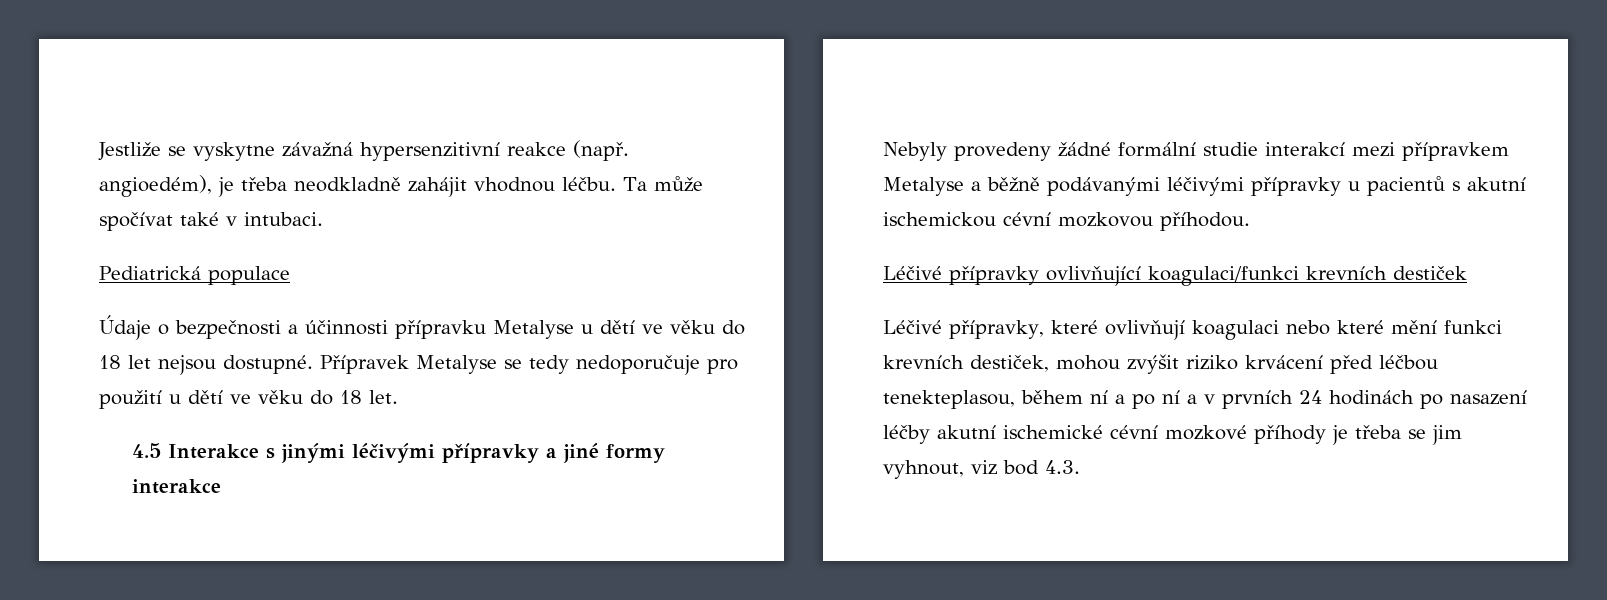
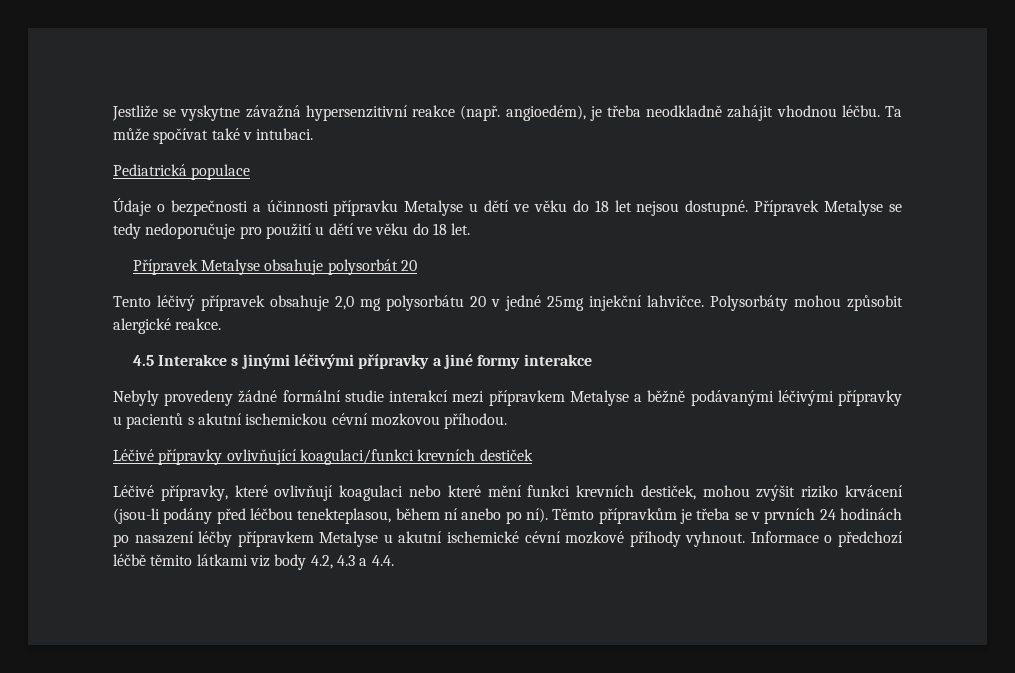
(398, 397) none -> [132,259,418,275] [113,295,903,311] [113,318,222,334] // Přípravek Metalyse obsahuje polysorbát 20 // Tento léčivý přípravek obsahuje 2,0 mg polysorbátu 20 v jedné 25mg injekční lahvičce. Polysorbáty mohou způsobit alergické reakce.
(1323, 362) none -> [113,508,213,524] (jsou-li podány
[1115,390,1197,409] a po ní a -> [461,508,748,524] anebo po ní). Těmto přípravkům je třeba se
(930, 434) none -> [237,531,393,547] přípravkem Metalyse u
[1332,425,1462,445] [883,460,1080,479] je třeba se jim vyhnout, viz bod 4.3. -> [685,531,903,547] [113,554,394,570] vyhnout. Informace o předchozí léčbě těmito látkami viz body 4.2, 4.3 a 4.4.

